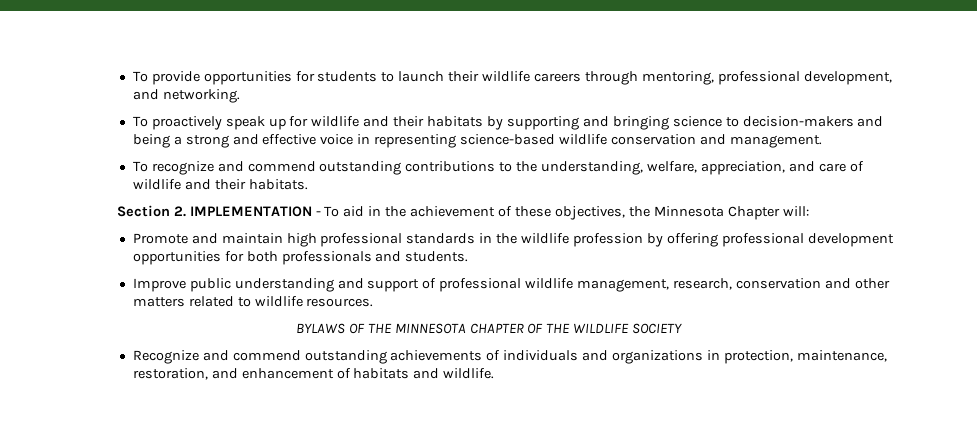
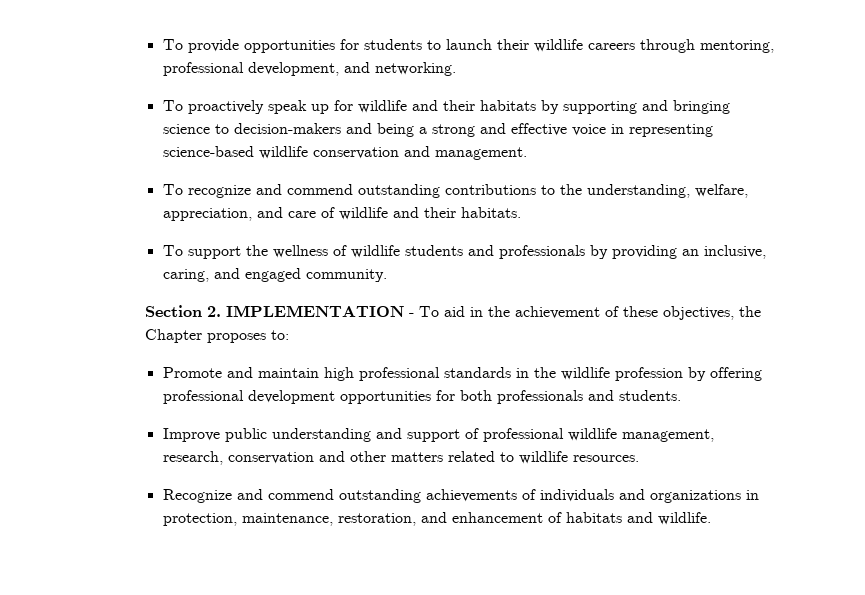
(308, 184) none -> [162,245,766,259] [162,268,387,282] // To support the wellness of wildlife students and professionals by providing an inclusive, caring, and engaged community.
[653,206,809,220] Minnesota Chapter will: -> [144,329,289,343] Chapter proposes to:
[295,323,683,334] // BYLAWS OF THE MINNESOTA CHAPTER OF THE WILDLIFE SOCIETY -> (639, 458) none

